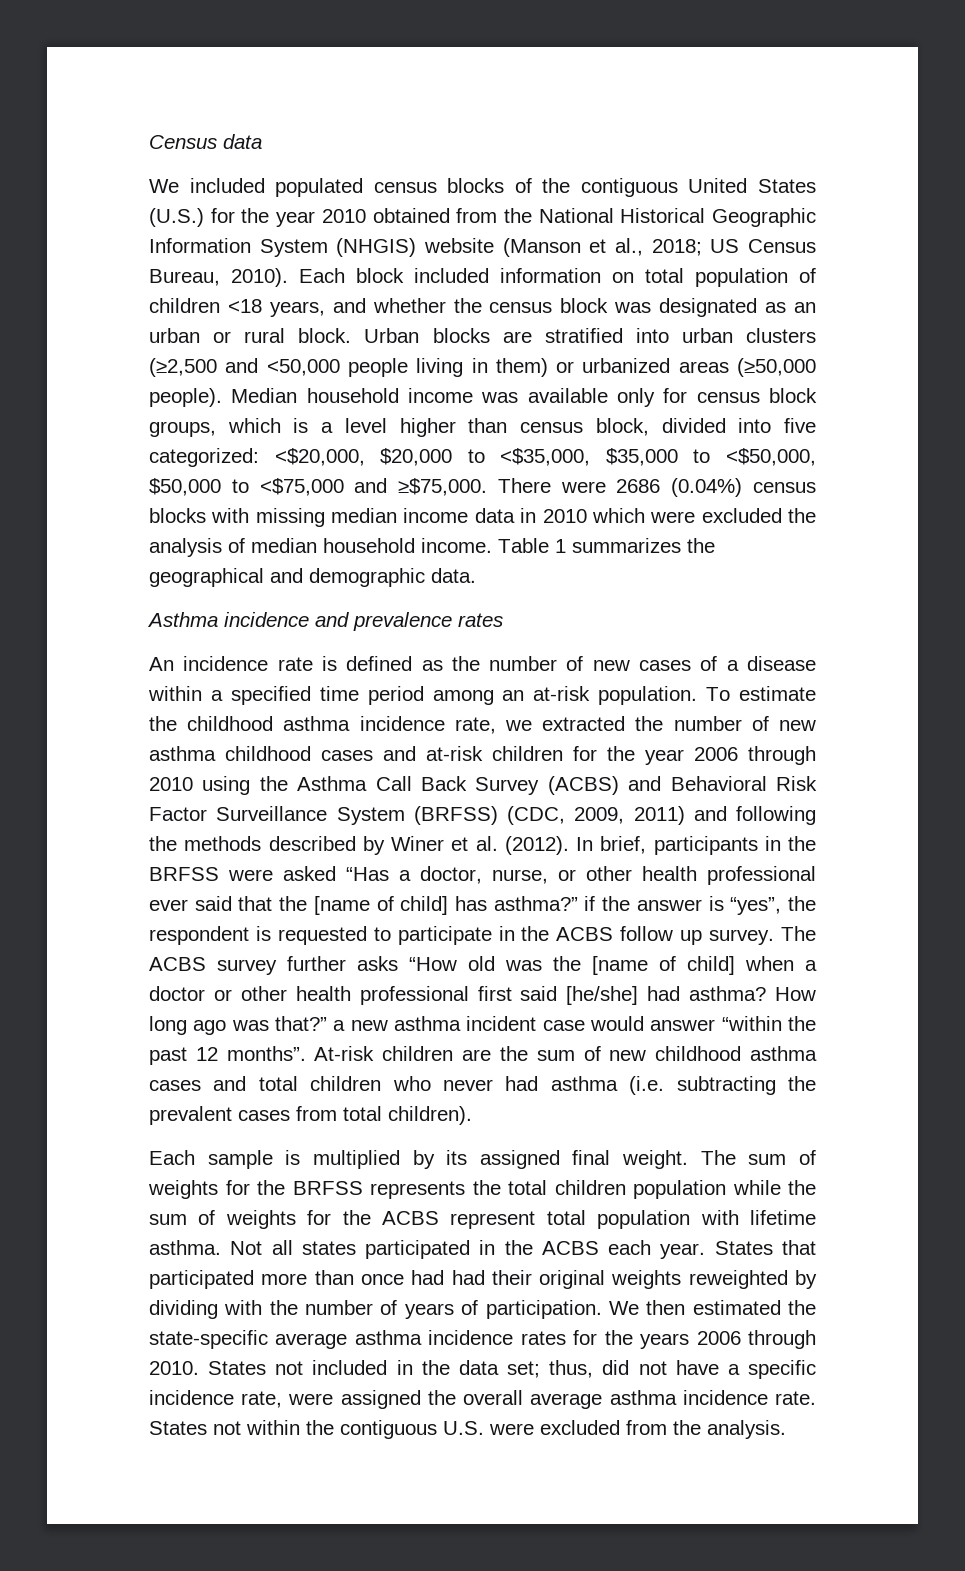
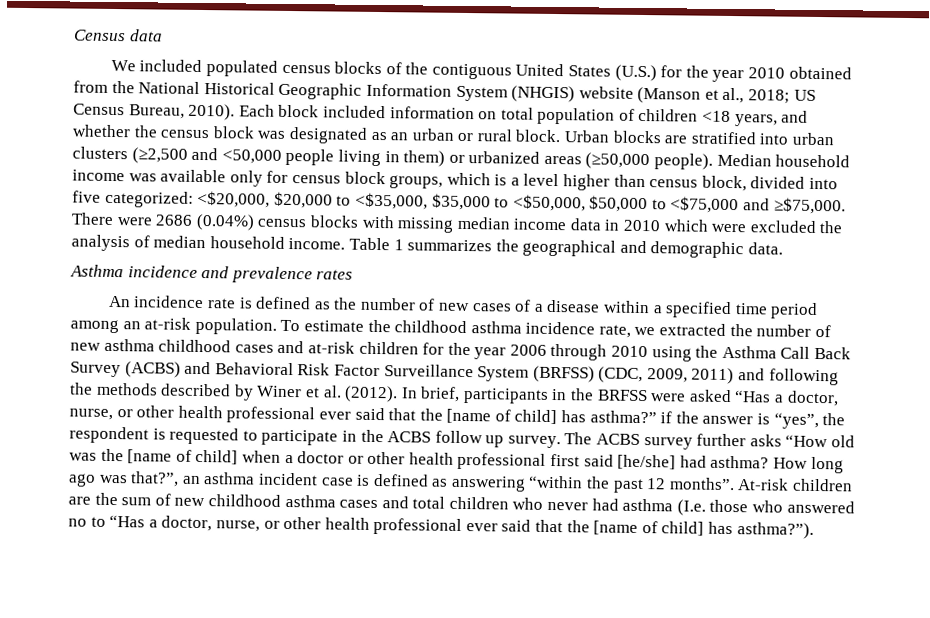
[275,1016,716,1031] that?” a new asthma incident case would answer -> [130,471,526,492] that?”, an asthma incident case is defined as answering
[629,1076,816,1095] [149,1106,472,1125] [149,1150,816,1169] [148,1180,816,1199] [149,1210,816,1229] [149,1240,816,1259] [149,1270,817,1289] [149,1300,817,1319] [149,1330,817,1349] [149,1360,816,1379] [149,1390,816,1409] [149,1420,786,1439] (i.e. subtracting the prevalent cases from total children). // Each sample is multiplied by its assigned final weight. The sum of weights for the BRFSS represents the total children population while the sum of weights for the ACBS represent total population with lifetime asthma. Not all states participated in the ACBS each year. States that participated more than once had had their original weights reweighted by dividing with the number of years of participation. We then estimated the state-specific average asthma incidence rates for the years 2006 through 2010. States not included in the data set; thus, did not have a specific incidence rate, were assigned the overall average asthma incidence rate. States not within the contiguous U.S. were excluded from the analysis. -> [676,499,855,516] [68,514,814,539] (I.e. those who answered no to “Has a doctor, nurse, or other health professional ever said that the [name of child] has asthma?”).

